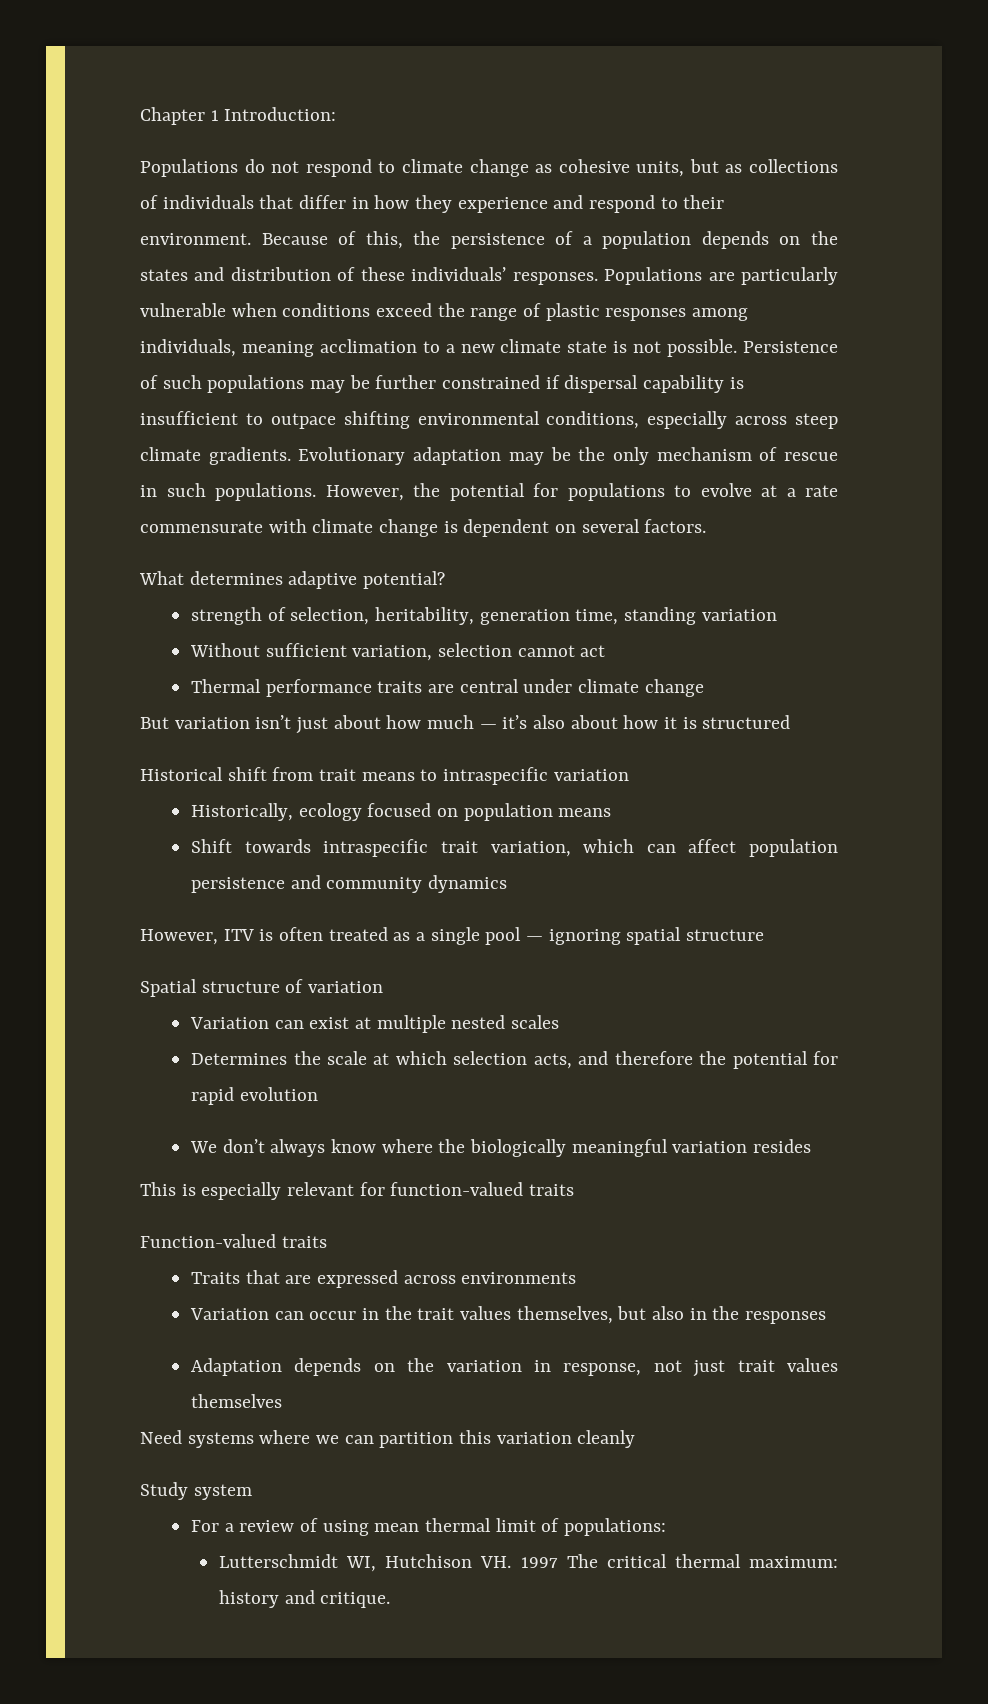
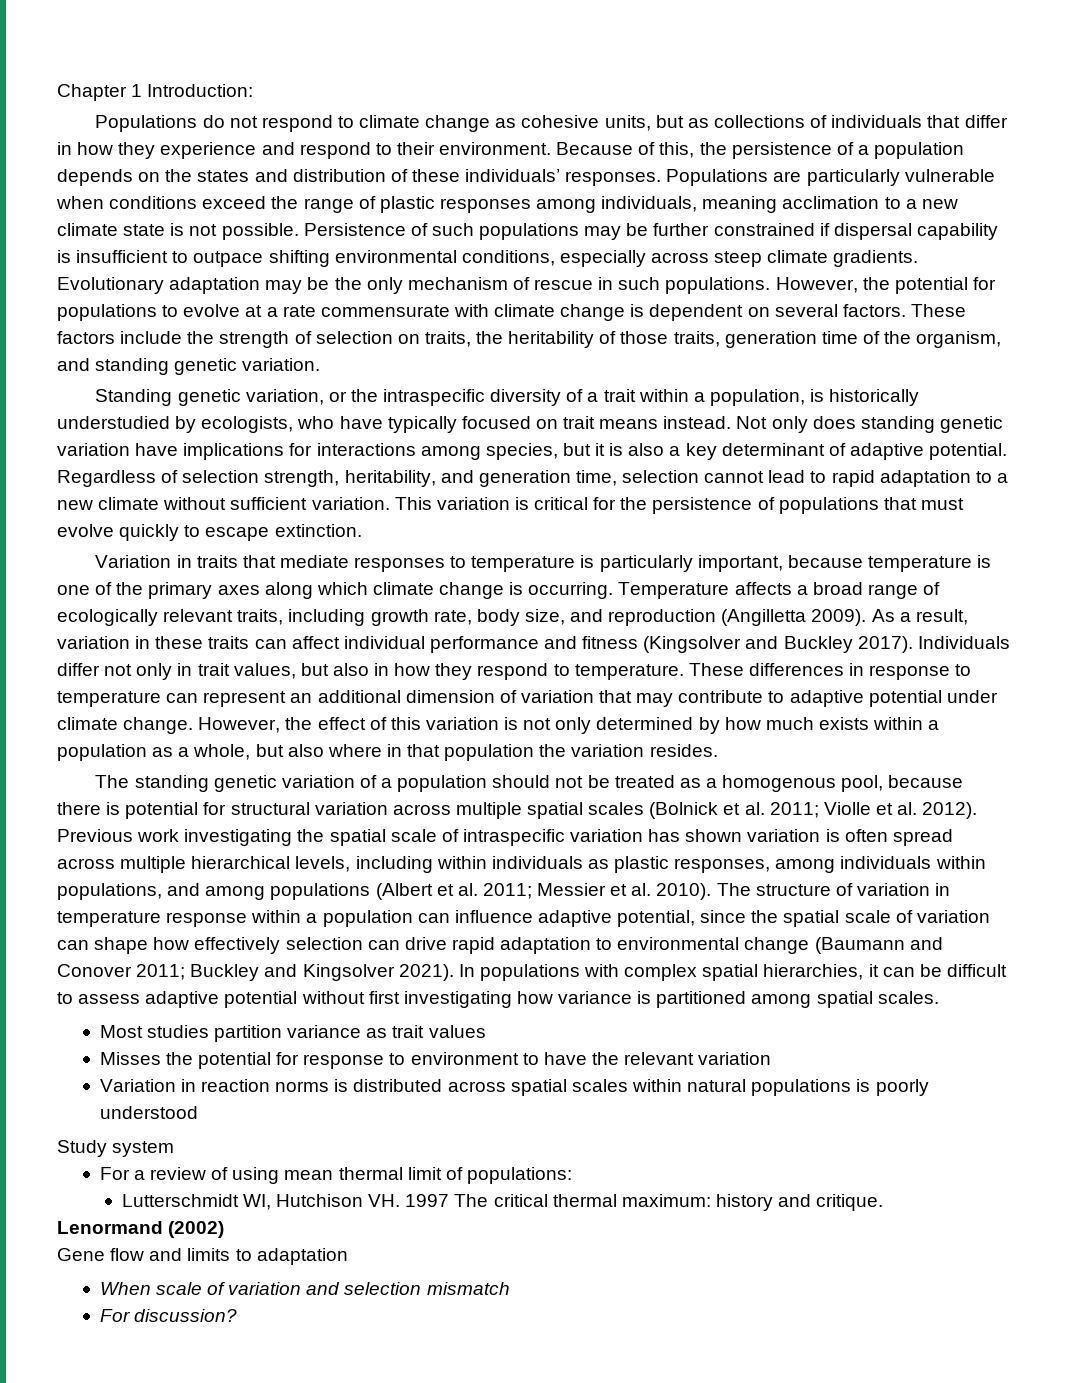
[139,571,446,589] [191,607,777,625] [190,643,606,661] [191,679,704,697] [140,715,791,734] [140,767,629,785] [191,803,612,821] [191,839,838,857] [191,875,508,893] [140,927,765,945] [140,979,384,997] [190,1015,560,1033] [191,1051,839,1069] [191,1087,318,1105] [190,1139,812,1157] [140,1182,575,1200] [140,1234,327,1248] [191,1270,577,1288] [190,1306,827,1324] [191,1358,838,1377] [191,1394,283,1408] [140,1430,636,1448] // What determines adaptive potential? // strength of selection, heritability, generation time, standing variation // Without sufficient variation, selection cannot act // Thermal performance traits are central under climate change // But variation isn’t just about how much — it’s also about how it is structured // Historical shift from trait means to intraspecific variation // Historically, ecology focused on population means // Shift towards intraspecific trait variation, which can affect population persistence and community dynamics // However, ITV is often treated as a single pool — ignoring spatial structure // Spatial structure of variation // Variation can exist at multiple nested scales // Determines the scale at which selection acts, and therefore the potential for rapid evolution // We don’t always know where the biologically meaningful variation resides // This is especially relevant for function-valued traits // Function-valued traits // Traits that are expressed across environments // Variation can occur in the trait values themselves, but also in the responses // Adaptation depends on the variation in response, not just trait values themselves // Need systems where we can partition this variation cleanly -> [910,304,966,317] [57,331,1002,348] [57,358,321,375] [95,389,920,406] [57,416,1003,433] [57,443,1008,460] [57,470,1008,487] [57,497,964,514] [57,524,362,541] [95,555,992,572] [57,582,941,599] [57,609,968,626] [57,636,1010,653] [57,663,972,680] [57,690,998,707] [57,717,940,734] [57,744,718,761] [95,775,964,792] [57,802,978,819] [57,829,953,846] [57,856,986,873] [57,883,951,900] [57,910,990,927] [57,937,943,954] [57,964,1007,981] [57,991,939,1008] [99,1025,486,1042] [99,1052,772,1069] [99,1079,929,1096] [99,1106,198,1119] These factors include the strength of selection on traits, the heritability of those traits, generation time of the organism, and standing genetic variation. // Standing genetic variation, or the intraspecific diversity of a trait within a population, is historically understudied by ecologists, who have typically focused on trait means instead. Not only does standing genetic variation have implications for interactions among species, but it is also a key determinant of adaptive potential. Regardless of selection strength, heritability, and generation time, selection cannot lead to rapid adaptation to a new climate without sufficient variation. This variation is critical for the persistence of populations that must evolve quickly to escape extinction. // Variation in traits that mediate responses to temperature is particularly important, because temperature is one of the primary axes along which climate change is occurring. Temperature affects a broad range of ecologically relevant traits, including growth rate, body size, and reproduction (Angilletta 2009). As a result, variation in these traits can affect individual performance and fitness (Kingsolver and Buckley 2017). Individuals differ not only in trait values, but also in how they respond to temperature. These differences in response to temperature can represent an additional dimension of variation that may contribute to adaptive potential under climate change. However, the effect of this variation is not only determined by how much exists within a population as a whole, but also where in that population the variation resides. // The standing genetic variation of a population should not be treated as a homogenous pool, because there is potential for structural variation across multiple spatial scales (Bolnick et al. 2011; Violle et al. 2012). Previous work investigating the spatial scale of intraspecific variation has shown variation is often spread across multiple hierarchical levels, including within individuals as plastic responses, among individuals within populations, and among populations (Albert et al. 2011; Messier et al. 2010). The structure of variation in temperature response within a population can influence adaptive potential, since the spatial scale of variation can shape how effectively selection can drive rapid adaptation to environmental change (Baumann and Conover 2011; Buckley and Kingsolver 2021). In populations with complex spatial hierarchies, it can be difficult to assess adaptive potential without first investigating how variance is partitioned among spatial scales. // Most studies partition variance as trait values // Misses the potential for response to environment to have the relevant variation // Variation in reaction norms is distributed across spatial scales within natural populations is poorly understood
(391, 1600) none -> [57,1221,225,1238] [57,1248,348,1265] [99,1282,510,1295] [99,1309,237,1322] // Lenormand (2002) // Gene flow and limits to adaptation // When scale of variation and selection mismatch // For discussion?

